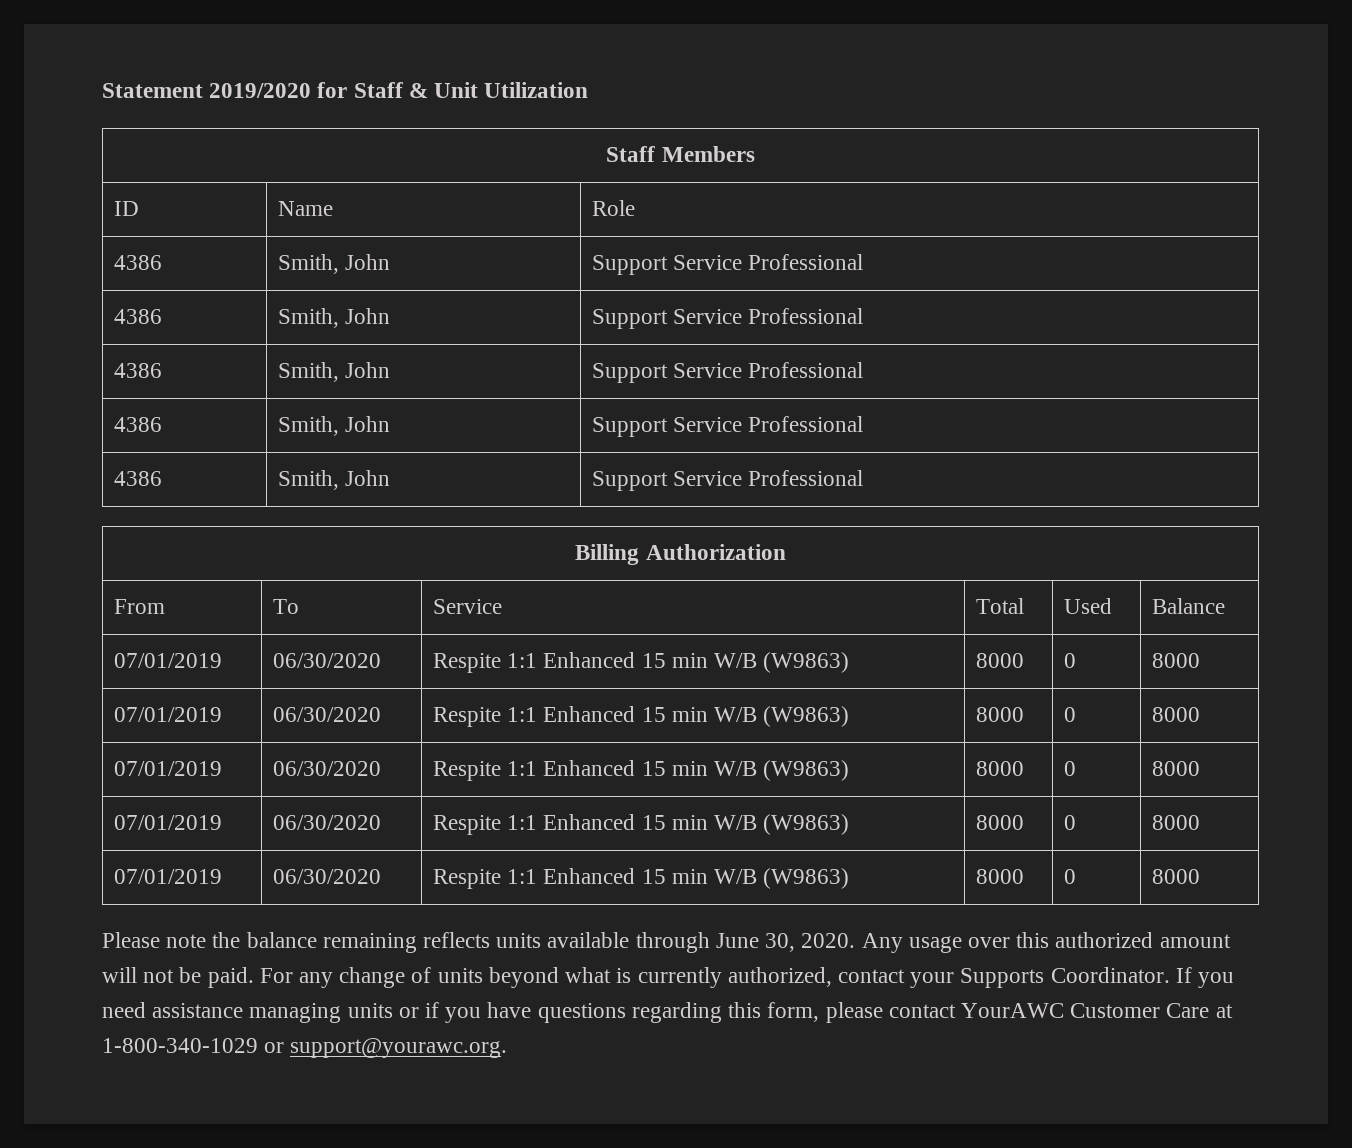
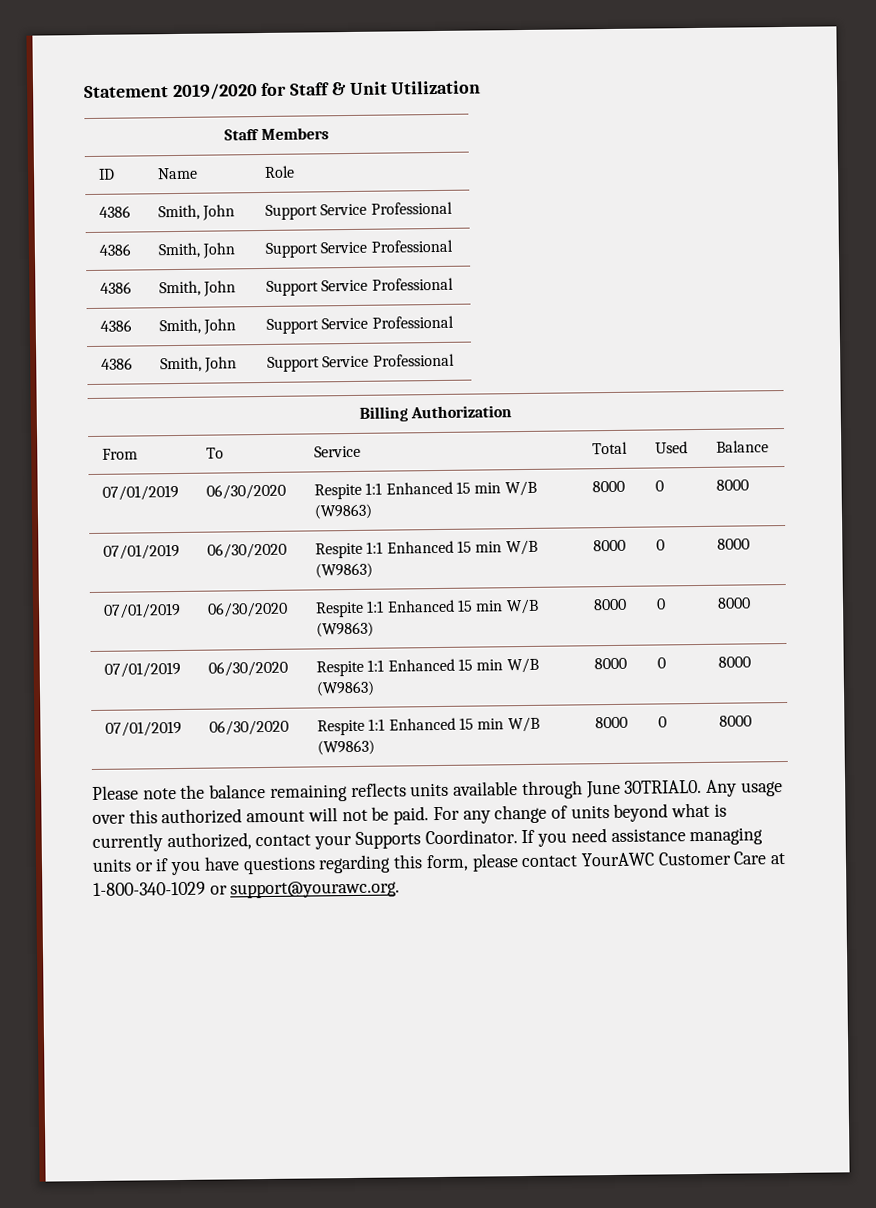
[765,933,856,952] 30, 2020. -> [624,779,703,794] 30TRIAL0.

